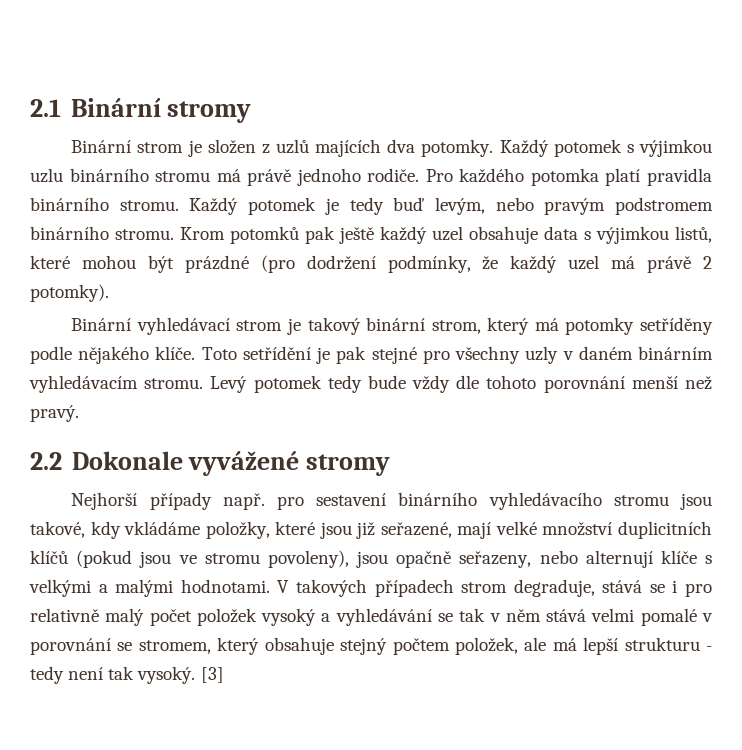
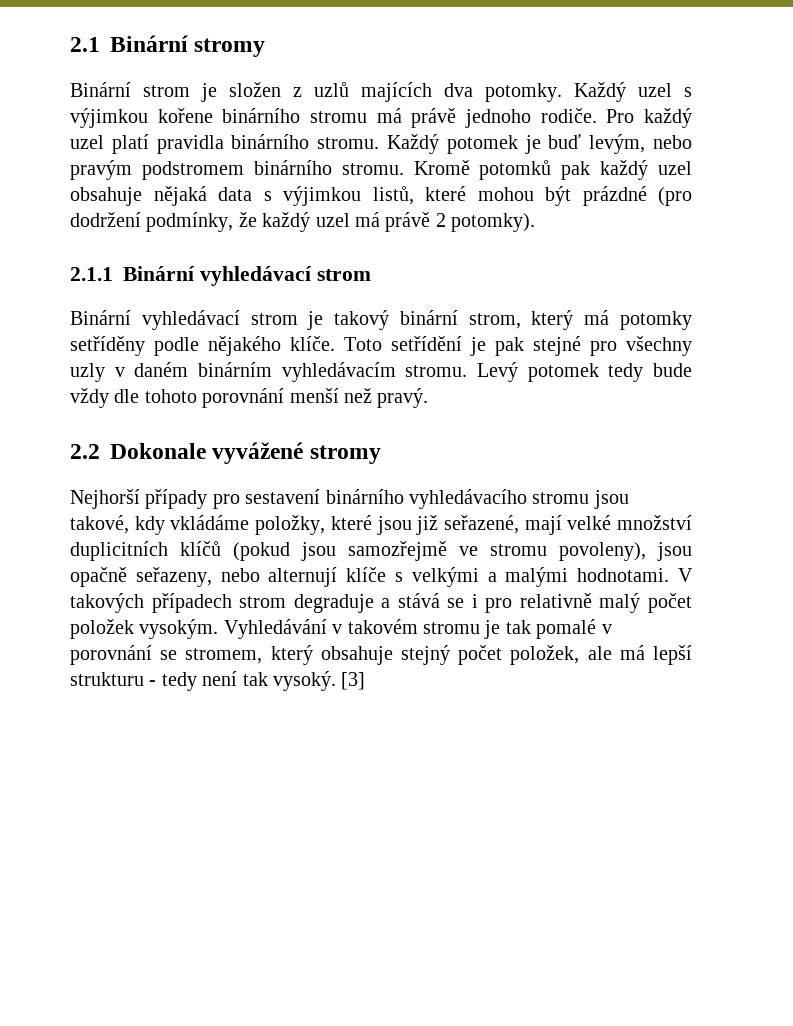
[553,139,713,157] [30,168,63,183] potomek s výjimkou uzlu -> [638,83,692,97] [70,108,213,128] uzel s výjimkou kořene
[459,168,599,186] každého potomka -> [644,108,692,128] [70,135,104,149] každý uzel
[349,197,384,215] tedy -> (541, 144) none
[180,227,225,240] Krom -> [413,160,470,175] Kromě
[339,227,374,244] ještě -> (591, 170) none
(538, 235) none -> [153,186,207,206] nějaká
(109, 293) none -> [70,266,371,286] // 2.1.1 Binární vyhledávací strom
[222,493,265,510] např. -> (208, 499) none
(172, 559) none -> [348,541,447,561] samozřejmě
[513,579,595,597] degraduje, -> [293,594,391,613] degraduje a
[261,608,635,626] vysoký a vyhledávání se tak v něm stává velmi -> [139,619,531,639] vysokým. Vyhledávání v takovém stromu je tak
[392,638,450,655] počtem -> [458,645,503,665] počet

